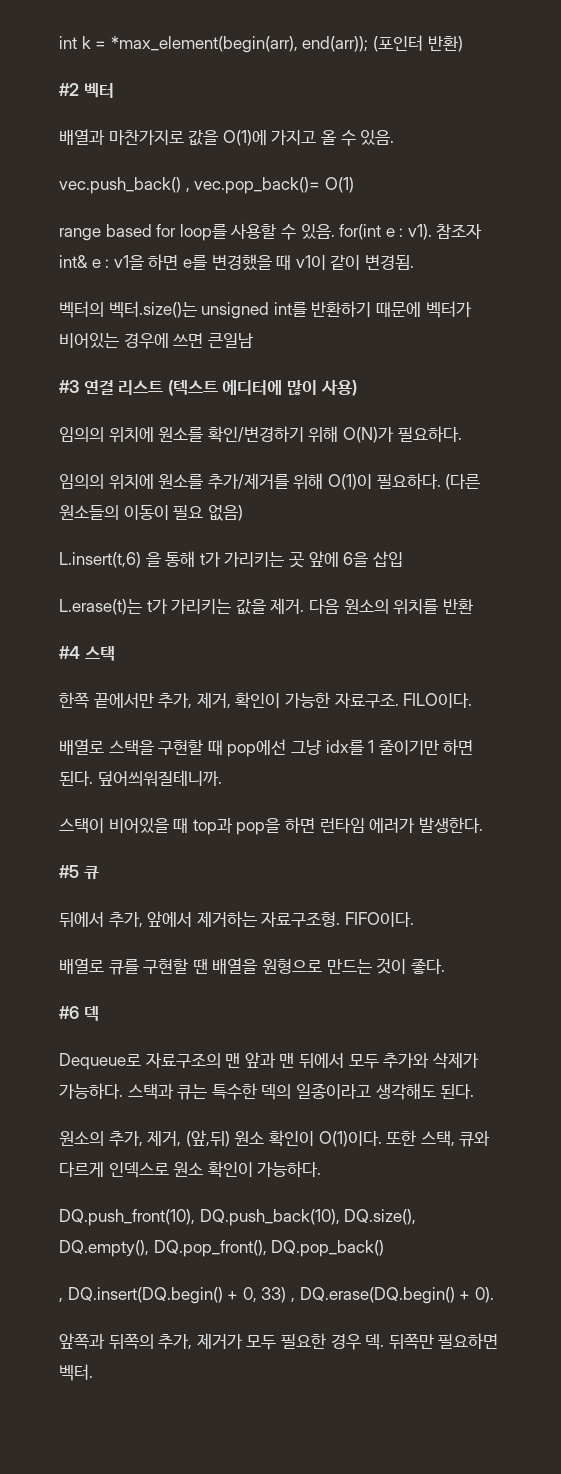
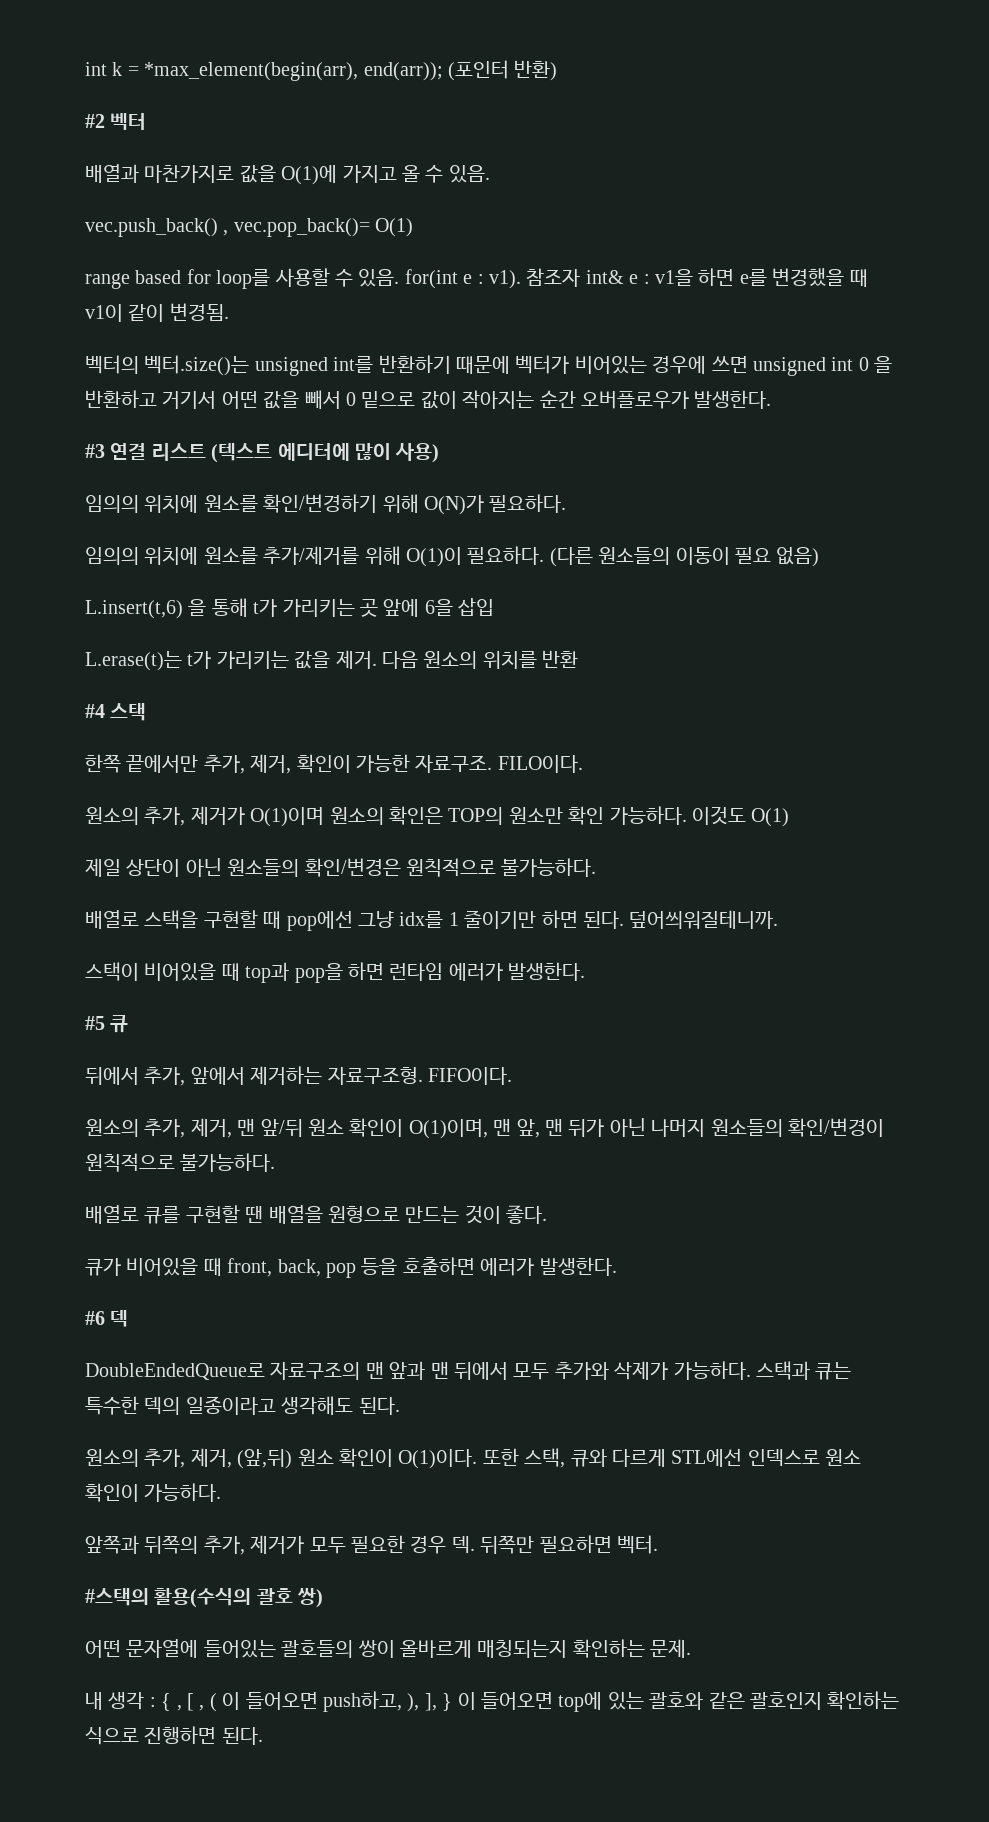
[207,333,253,348] 큰일남 -> [752,356,893,376] [85,390,772,409] unsigned int 0 을 반환하고 거기서 어떤 값을 빼서 0 밑으로 값이 작아지는 순간 오버플로우가 발생한다.
(473, 700) none -> [85,806,790,827] [85,858,597,877] // 원소의 추가, 제거가 O(1)이며 원소의 확인은 TOP의 원소만 확인 가능하다. 이것도 O(1) // 제일 상단이 아닌 원소들의 확인/변경은 원칙적으로 불가능하다.
(414, 919) none -> [85,1118,884,1139] [85,1153,276,1172] // 원소의 추가, 제거, 맨 앞/뒤 원소 확인이 O(1)이며, 맨 앞, 맨 뒤가 아닌 나머지 원소들의 확인/변경이 원칙적으로 불가능하다.
(445, 966) none -> [85,1257,617,1278] // 큐가 비어있을 때 front, back, pop 등을 호출하면 에러가 발생한다.
[59,1053,141,1070] Dequeue로 -> [85,1363,265,1380] DoubleEndedQueue로
(104, 1169) none -> [671,1448,743,1467] STL에선
[59,1209,417,1226] [59,1240,385,1257] [59,1287,494,1304] // DQ.push_front(10), DQ.push_back(10), DQ.size(), DQ.empty(), DQ.pop_front(), DQ.pop_back() // , DQ.insert(DQ.begin() + 0, 33) , DQ.erase(DQ.begin() + 0). -> (222, 1492) none
(93, 1372) none -> [85,1587,324,1608] [85,1639,692,1658] [85,1691,900,1712] [85,1726,263,1745] // #스택의 활용(수식의 괄호 쌍) // 어떤 문자열에 들어있는 괄호들의 쌍이 올바르게 매칭되는지 확인하는 문제. // 내 생각 : { , [ , ( 이 들어오면 push하고, ), ], } 이 들어오면 top에 있는 괄호와 같은 괄호인지 확인하는 식으로 진행하면 된다.

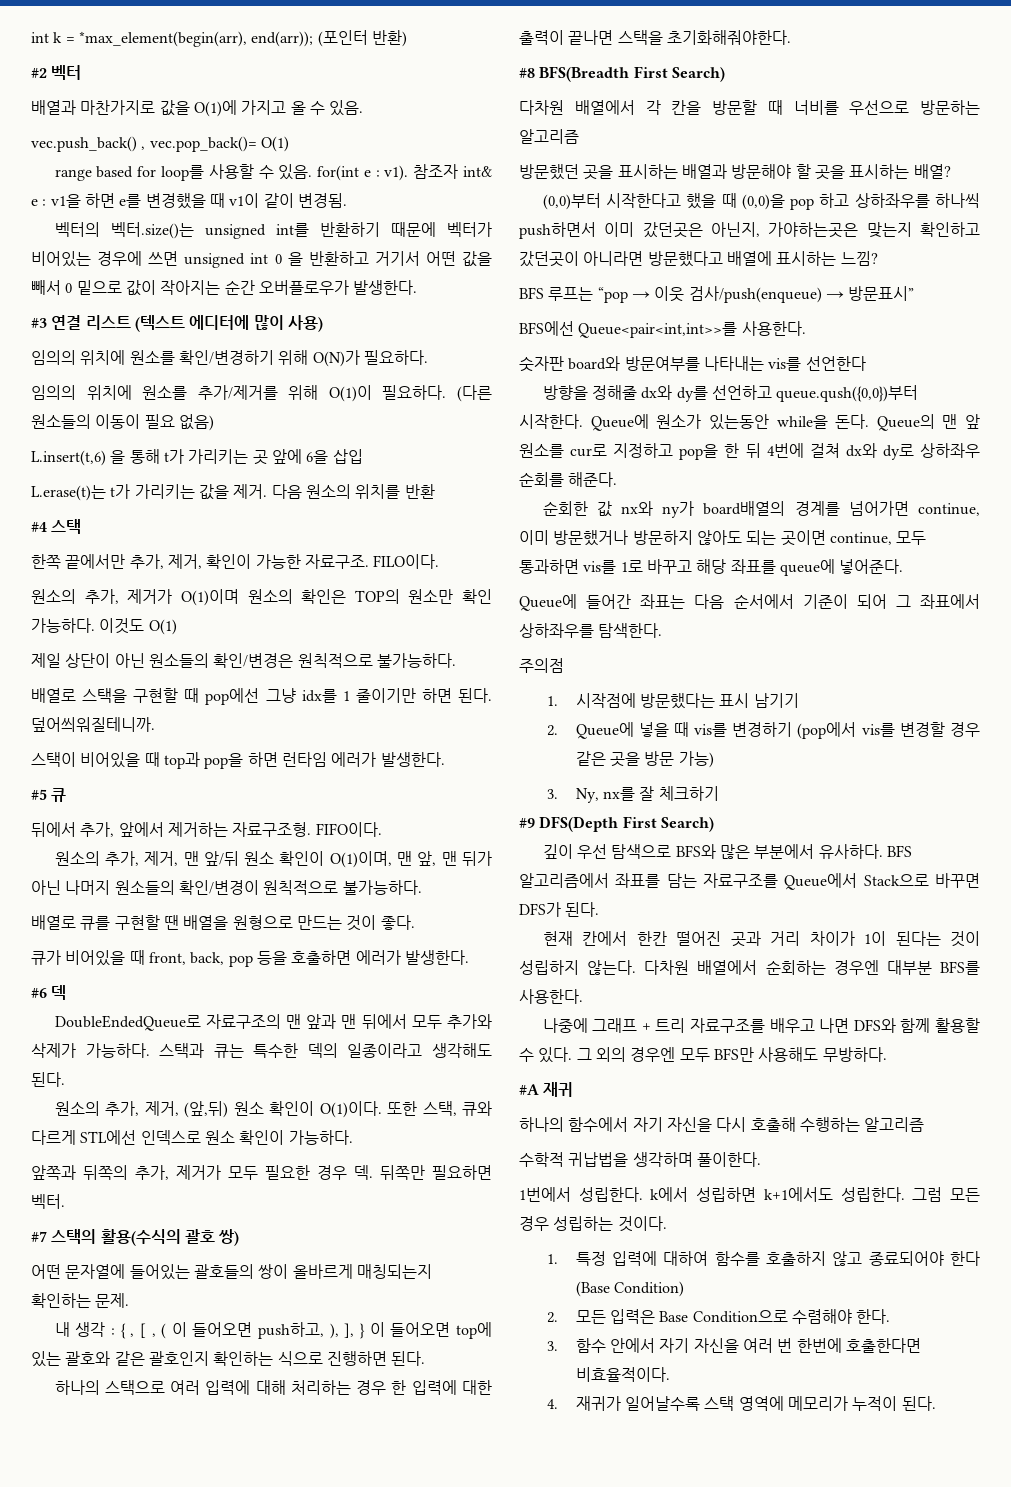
[85,1588,149,1606] #스택의 -> [31,1229,97,1244] #7 스택의
(263, 1736) none -> [54,1380,492,1395] [519,30,791,45] [519,66,725,82] [519,100,980,115] [519,129,579,144] [519,164,951,180] [542,193,980,210] [519,222,980,239] [519,251,878,267] [519,286,915,303] [519,321,806,338] [519,356,866,372] [542,385,919,402] [519,414,980,431] [519,443,980,460] [519,472,618,487] [542,501,980,518] [519,530,927,546] [519,559,904,576] [519,594,980,611] [519,623,663,638] [519,658,564,673] [547,693,799,709] [547,722,980,739] [575,751,714,768] [547,786,719,803] [519,816,714,832] [542,844,912,859] [519,873,980,890] [519,902,600,917] [542,931,980,947] [519,960,980,975] [519,989,583,1004] [542,1018,980,1033] [519,1047,887,1063] [519,1082,574,1097] [519,1117,925,1132] [519,1152,761,1167] [519,1187,980,1202] [519,1216,667,1232] [547,1251,980,1266] [575,1281,684,1297] [547,1309,891,1324] [547,1338,921,1353] [575,1367,670,1382] [547,1396,936,1411] // 하나의 스택으로 여러 입력에 대해 처리하는 경우 한 입력에 대한 출력이 끝나면 스택을 초기화해줘야한다. // #8 BFS(Breadth First Search) // 다차원 배열에서 각 칸을 방문할 때 너비를 우선으로 방문하는 알고리즘 // 방문했던 곳을 표시하는 배열과 방문해야 할 곳을 표시하는 배열? // (0,0)부터 시작한다고 했을 때 (0,0)을 pop 하고 상하좌우를 하나씩 push하면서 이미 갔던곳은 아닌지, 가야하는곳은 맞는지 확인하고 갔던곳이 아니라면 방문했다고 배열에 표시하는 느낌? // BFS 루프는 “pop → 이웃 검사/push(enqueue) → 방문표시” // BFS에선 Queue<pair<int,int>>를 사용한다. // 숫자판 board와 방문여부를 나타내는 vis를 선언한다 // 방향을 정해줄 dx와 dy를 선언하고 queue.qush({0,0})부터 시작한다. Queue에 원소가 있는동안 while을 돈다. Queue의 맨 앞 원소를 cur로 지정하고 pop을 한 뒤 4번에 걸쳐 dx와 dy로 상하좌우 순회를 해준다. // 순회한 값 nx와 ny가 board배열의 경계를 넘어가면 continue, 이미 방문했거나 방문하지 않아도 되는 곳이면 continue, 모두 통과하면 vis를 1로 바꾸고 해당 좌표를 queue에 넣어준다. // Queue에 들어간 좌표는 다음 순서에서 기준이 되어 그 좌표에서 상하좌우를 탐색한다. // 주의점 // 1. 시작점에 방문했다는 표시 남기기 // 2. Queue에 넣을 때 vis를 변경하기 (pop에서 vis를 변경할 경우 같은 곳을 방문 가능) // 3. Ny, nx를 잘 체크하기 // #9 DFS(Depth First Search) // 깊이 우선 탐색으로 BFS와 많은 부분에서 유사하다. BFS 알고리즘에서 좌표를 담는 자료구조를 Queue에서 Stack으로 바꾸면 DFS가 된다. // 현재 칸에서 한칸 떨어진 곳과 거리 차이가 1이 된다는 것이 성립하지 않는다. 다차원 배열에서 순회하는 경우엔 대부분 BFS를 사용한다. // 나중에 그래프 + 트리 자료구조를 배우고 나면 DFS와 함께 활용할 수 있다. 그 외의 경우엔 모두 BFS만 사용해도 무방하다. // #A 재귀 // 하나의 함수에서 자기 자신을 다시 호출해 수행하는 알고리즘 // 수학적 귀납법을 생각하며 풀이한다. // 1번에서 성립한다. k에서 성립하면 k+1에서도 성립한다. 그럼 모든 경우 성립하는 것이다. // 1. 특정 입력에 대하여 함수를 호출하지 않고 종료되어야 한다 (Base Condition) // 2. 모든 입력은 Base Condition으로 수렴해야 한다. // 3. 함수 안에서 자기 자신을 여러 번 한번에 호출한다면 비효율적이다. // 4. 재귀가 일어날수록 스택 영역에 메모리가 누적이 된다.

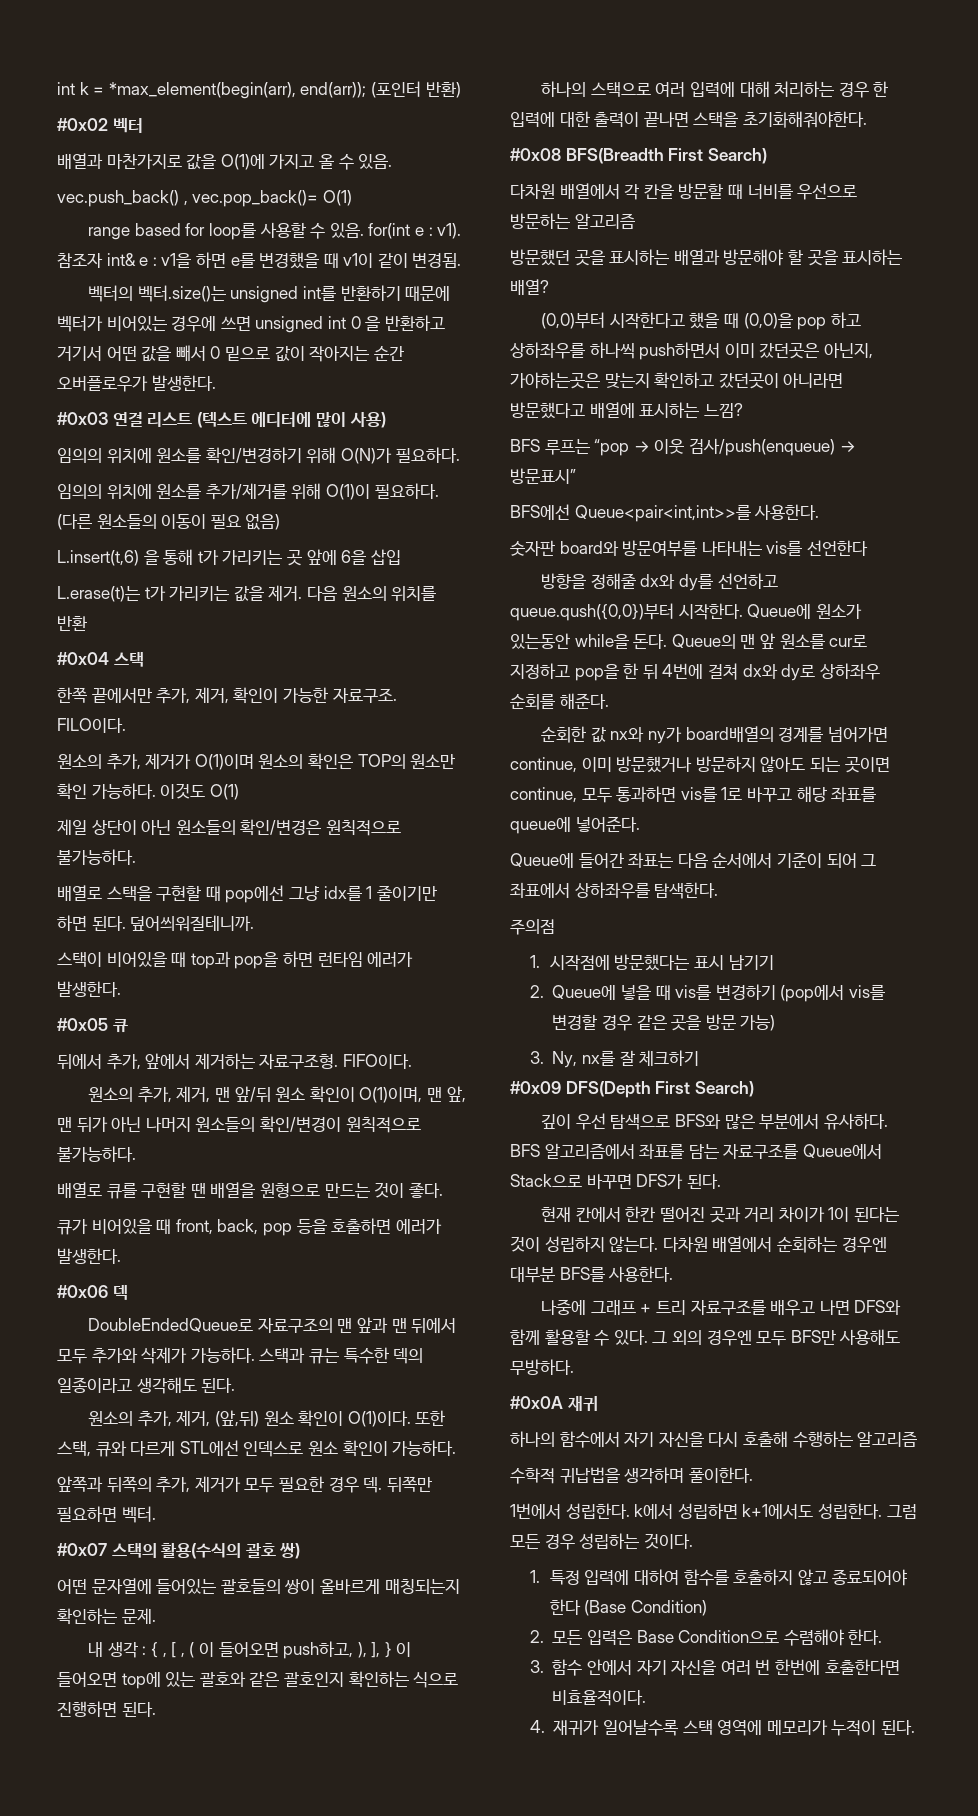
[31,68,47,78] #2 -> [57,118,108,131] #0x02
[31,318,47,328] #3 -> [57,412,108,425] #0x03
[31,522,47,532] #4 -> [57,652,109,665] #0x04
[31,789,47,800] #5 -> [57,1018,108,1031] #0x05
[31,988,47,998] #6 -> [57,1285,108,1298] #0x06
[31,1231,47,1242] #7 -> [57,1543,107,1556] #0x07
[519,68,535,78] #8 -> [510,148,561,161] #0x08
[519,818,535,828] #9 -> [510,1081,561,1094] #0x09
[519,1084,539,1095] #A -> [510,1396,563,1409] #0x0A

